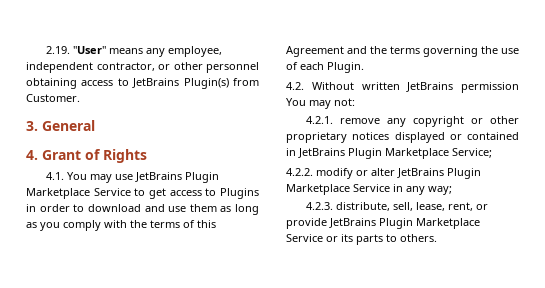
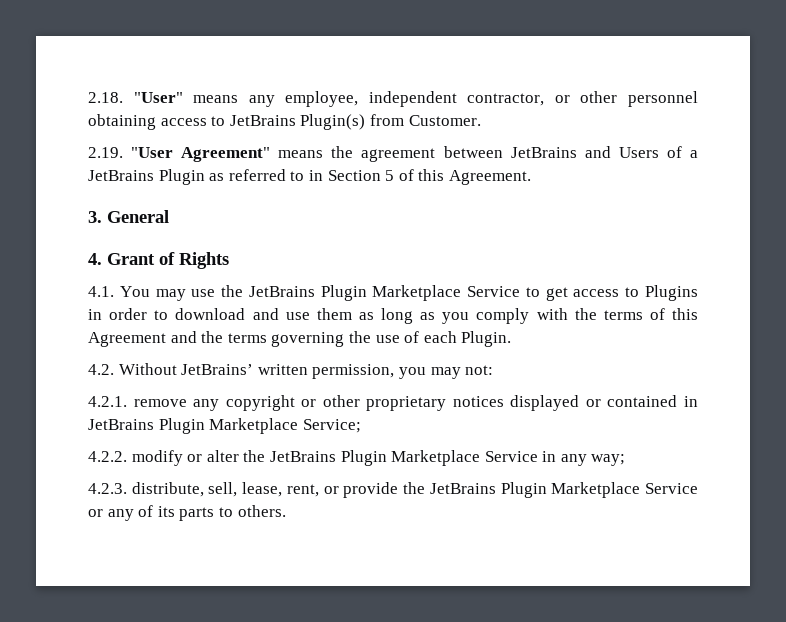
[46,46,71,54] 2.19. -> [88,92,123,103] 2.18.
(80, 98) none -> [88,146,698,162] [88,169,531,185] // 2.19. "User Agreement" means the agreement between JetBrains and Users of a JetBrains Plugin as referred to in Section 5 of this Agreement.
(134, 177) none -> [221,285,244,297] the
[361,82,519,93] [286,98,306,106] written JetBrains permission You -> [181,364,426,379] JetBrains’ written permission, you
(395, 172) none -> [243,450,266,462] the
(327, 223) none -> [403,482,426,494] the
(338, 239) none -> [107,505,154,521] any of

